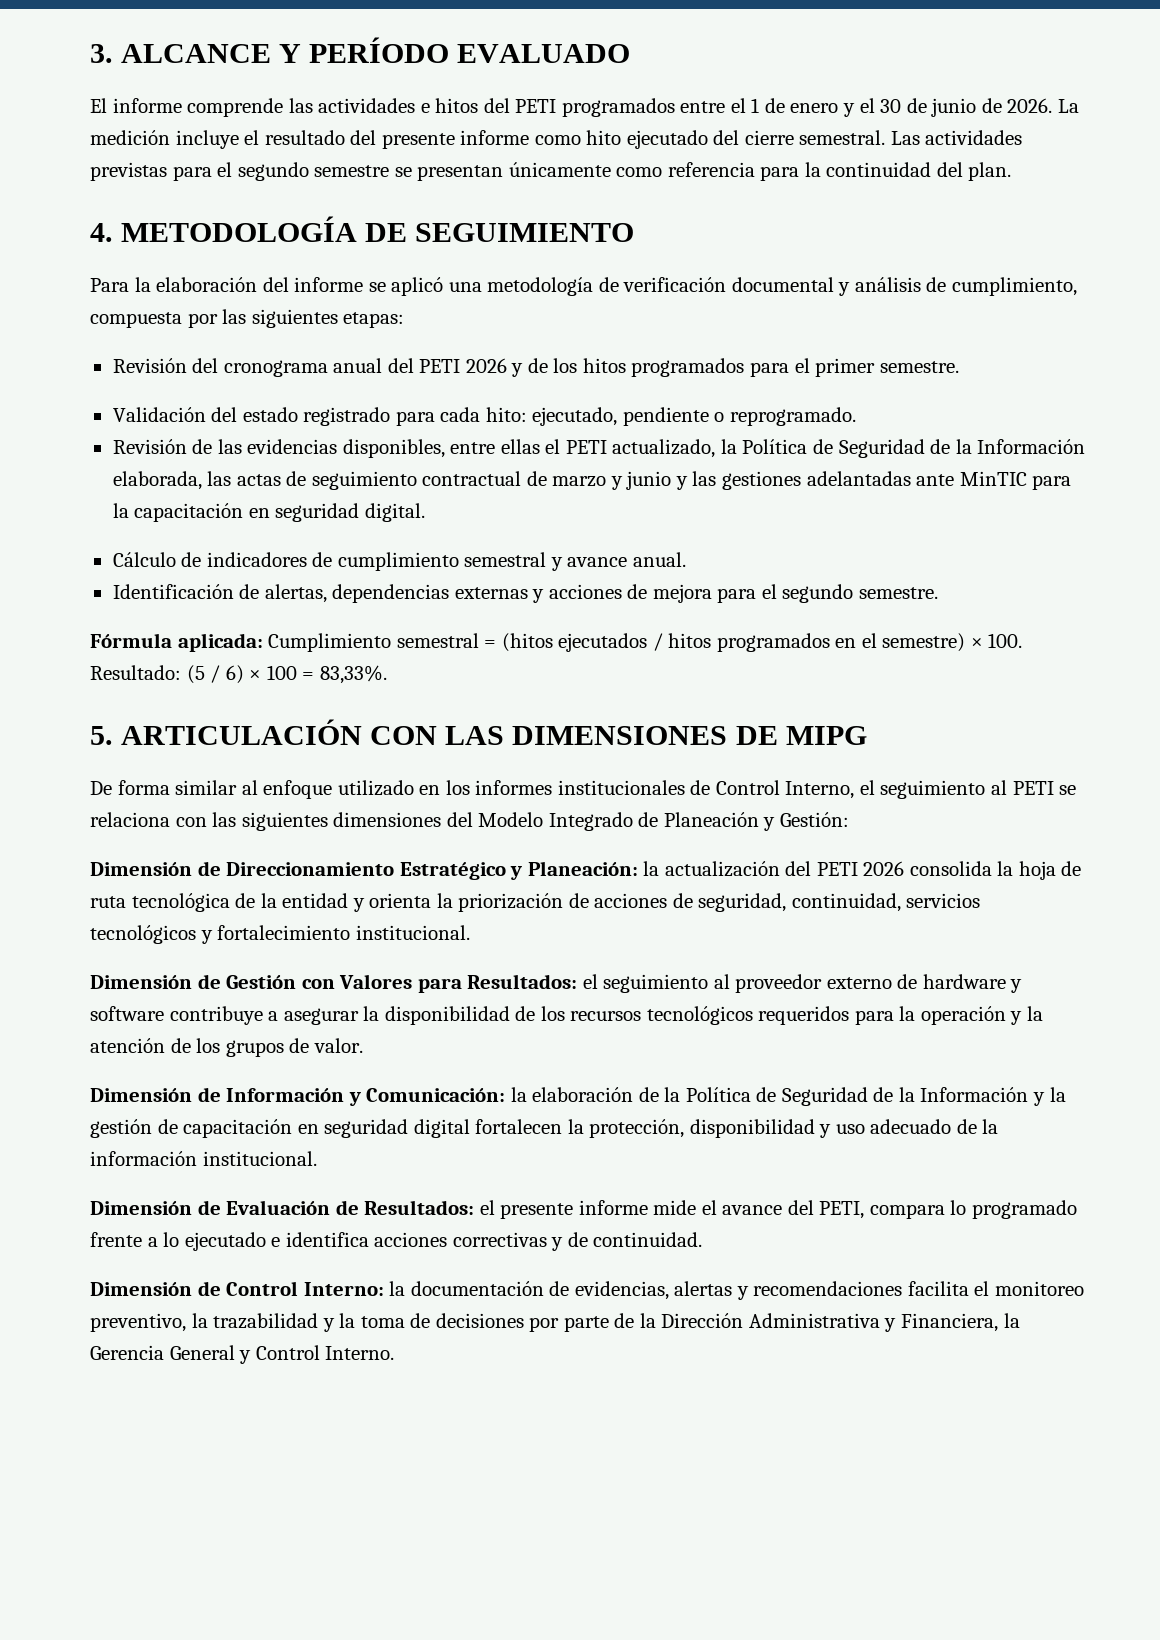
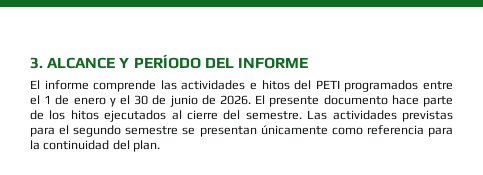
[457,44,631,63] EVALUADO -> [204,57,308,69] DEL INFORME
[1057,99,1079,113] [90,130,886,149] La medición incluye el resultado del presente informe como hito ejecutado del cierre semestral. -> [255,95,453,107] [30,110,302,122] El presente documento hace parte de los hitos ejecutados al cierre del semestre.
[90,216,635,242] [90,277,1078,296] [90,309,405,328] [112,358,959,377] [112,407,856,426] [112,439,1086,458] [112,471,1072,490] [112,503,425,522] [112,552,686,571] [112,584,938,603] [90,633,1023,652] [90,665,387,684] [90,719,867,745] [90,780,1077,799] [90,812,849,831] [90,861,1082,880] [90,893,981,912] [90,925,470,944] [90,974,1023,993] [90,1006,1044,1025] [90,1038,363,1057] [90,1087,1066,1106] [90,1119,999,1138] [90,1151,317,1166] [90,1200,1078,1219] [90,1232,703,1251] [90,1281,1084,1300] [90,1313,1020,1332] [90,1345,395,1364] // 4. METODOLOGÍA DE SEGUIMIENTO // Para la elaboración del informe se aplicó una metodología de verificación documental y análisis de cumplimiento, compuesta por las siguientes etapas: // Revisión del cronograma anual del PETI 2026 y de los hitos programados para el primer semestre. // Validación del estado registrado para cada hito: ejecutado, pendiente o reprogramado. // Revisión de las evidencias disponibles, entre ellas el PETI actualizado, la Política de Seguridad de la Información elaborada, las actas de seguimiento contractual de marzo y junio y las gestiones adelantadas ante MinTIC para la capacitación en seguridad digital. // Cálculo de indicadores de cumplimiento semestral y avance anual. // Identificación de alertas, dependencias externas y acciones de mejora para el segundo semestre. // Fórmula aplicada: Cumplimiento semestral = (hitos ejecutados / hitos programados en el semestre) × 100. Resultado: (5 / 6) × 100 = 83,33%. // 5. ARTICULACIÓN CON LAS DIMENSIONES DE MIPG // De forma similar al enfoque utilizado en los informes institucionales de Control Interno, el seguimiento al PETI se relaciona con las siguientes dimensiones del Modelo Integrado de Planeación y Gestión: // Dimensión de Direccionamiento Estratégico y Planeación: la actualización del PETI 2026 consolida la hoja de ruta tecnológica de la entidad y orienta la priorización de acciones de seguridad, continuidad, servicios tecnológicos y fortalecimiento institucional. // Dimensión de Gestión con Valores para Resultados: el seguimiento al proveedor externo de hardware y software contribuye a asegurar la disponibilidad de los recursos tecnológicos requeridos para la operación y la atención de los grupos de valor. // Dimensión de Información y Comunicación: la elaboración de la Política de Seguridad de la Información y la gestión de capacitación en seguridad digital fortalecen la protección, disponibilidad y uso adecuado de la información institucional. // Dimensión de Evaluación de Resultados: el presente informe mide el avance del PETI, compara lo programado frente a lo ejecutado e identifica acciones correctivas y de continuidad. // Dimensión de Control Interno: la documentación de evidencias, alertas y recomendaciones facilita el monitoreo preventivo, la trazabilidad y la toma de decisiones por parte de la Dirección Administrativa y Financiera, la Gerencia General y Control Interno. -> (161, 146) none

